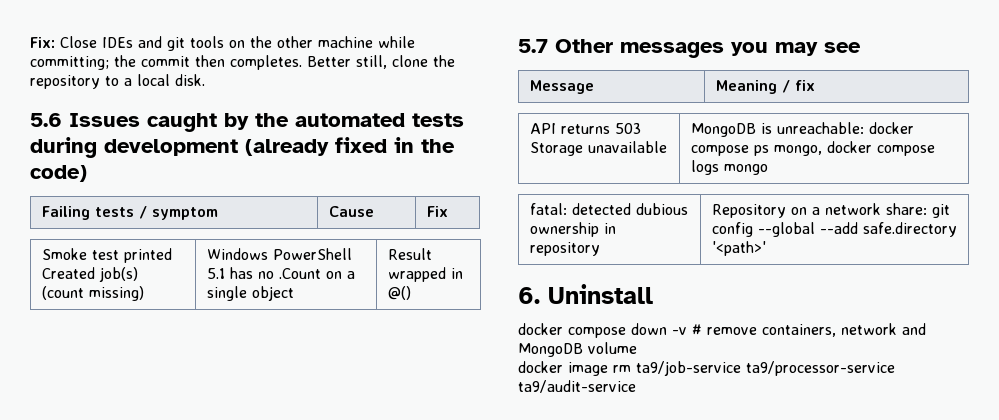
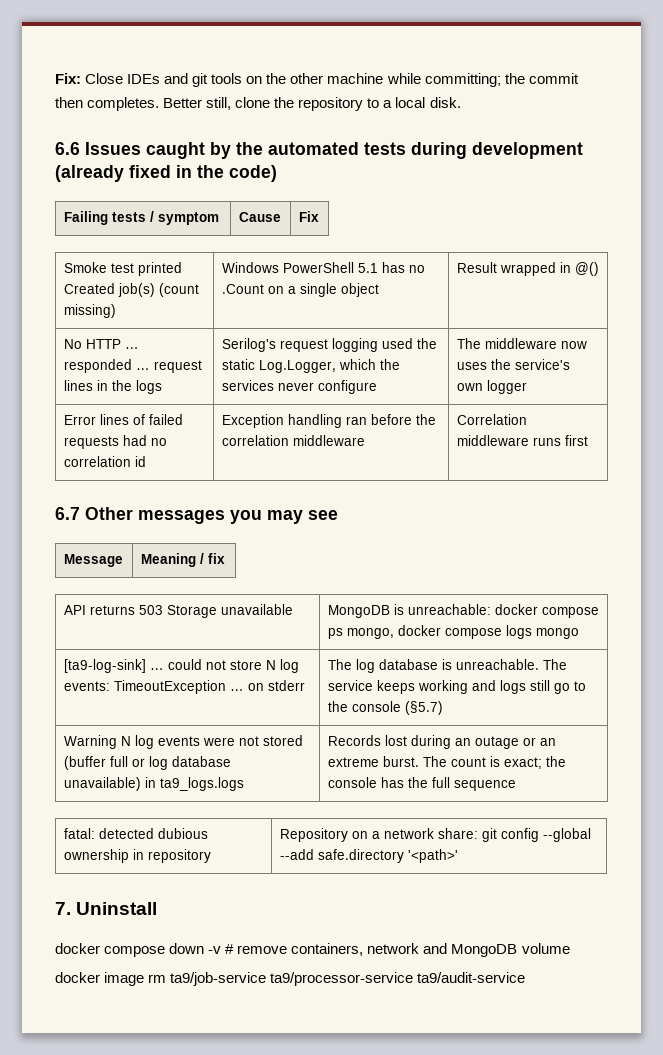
[30,113,62,127] 5.6 -> [55,142,80,155] 6.6
[518,39,548,53] // 5.7 -> [63,339,139,349] [63,359,202,373] [63,380,162,394] [221,338,437,352] [221,359,400,373] [221,380,377,394] [456,338,587,349] [456,359,570,370] [456,380,527,394] [63,414,183,425] [63,435,167,449] [63,456,146,467] [221,414,436,428] [221,435,365,446] [456,414,527,425] [456,435,588,446] [55,507,80,520] // No HTTP … responded … request lines in the logs | Serilog's request logging used the static Log.Logger, which the services never configure | The middleware now uses the service's own logger // Error lines of failed requests had no correlation id | Exception handling ran before the correlation middleware | Correlation middleware runs first // 6.7
(768, 169) none -> [63,659,299,673] [63,680,305,694] [327,659,567,673] [327,680,586,694] [327,701,443,715] [63,735,303,749] [63,756,231,770] [63,777,244,791] [327,735,556,749] [327,756,566,769] [327,777,516,791] // [ta9-log-sink] … could not store N log events: TimeoutException … on stderr | The log database is unreachable. The service keeps working and logs still go to the console (§5.7) // Warning N log events were not stored (buffer full or log database unavailable) in ta9_logs.logs | Records lost during an outage or an extreme burst. The count is exact; the console has the full sequence
[518,287,540,304] 6. -> [55,902,71,915] 7.

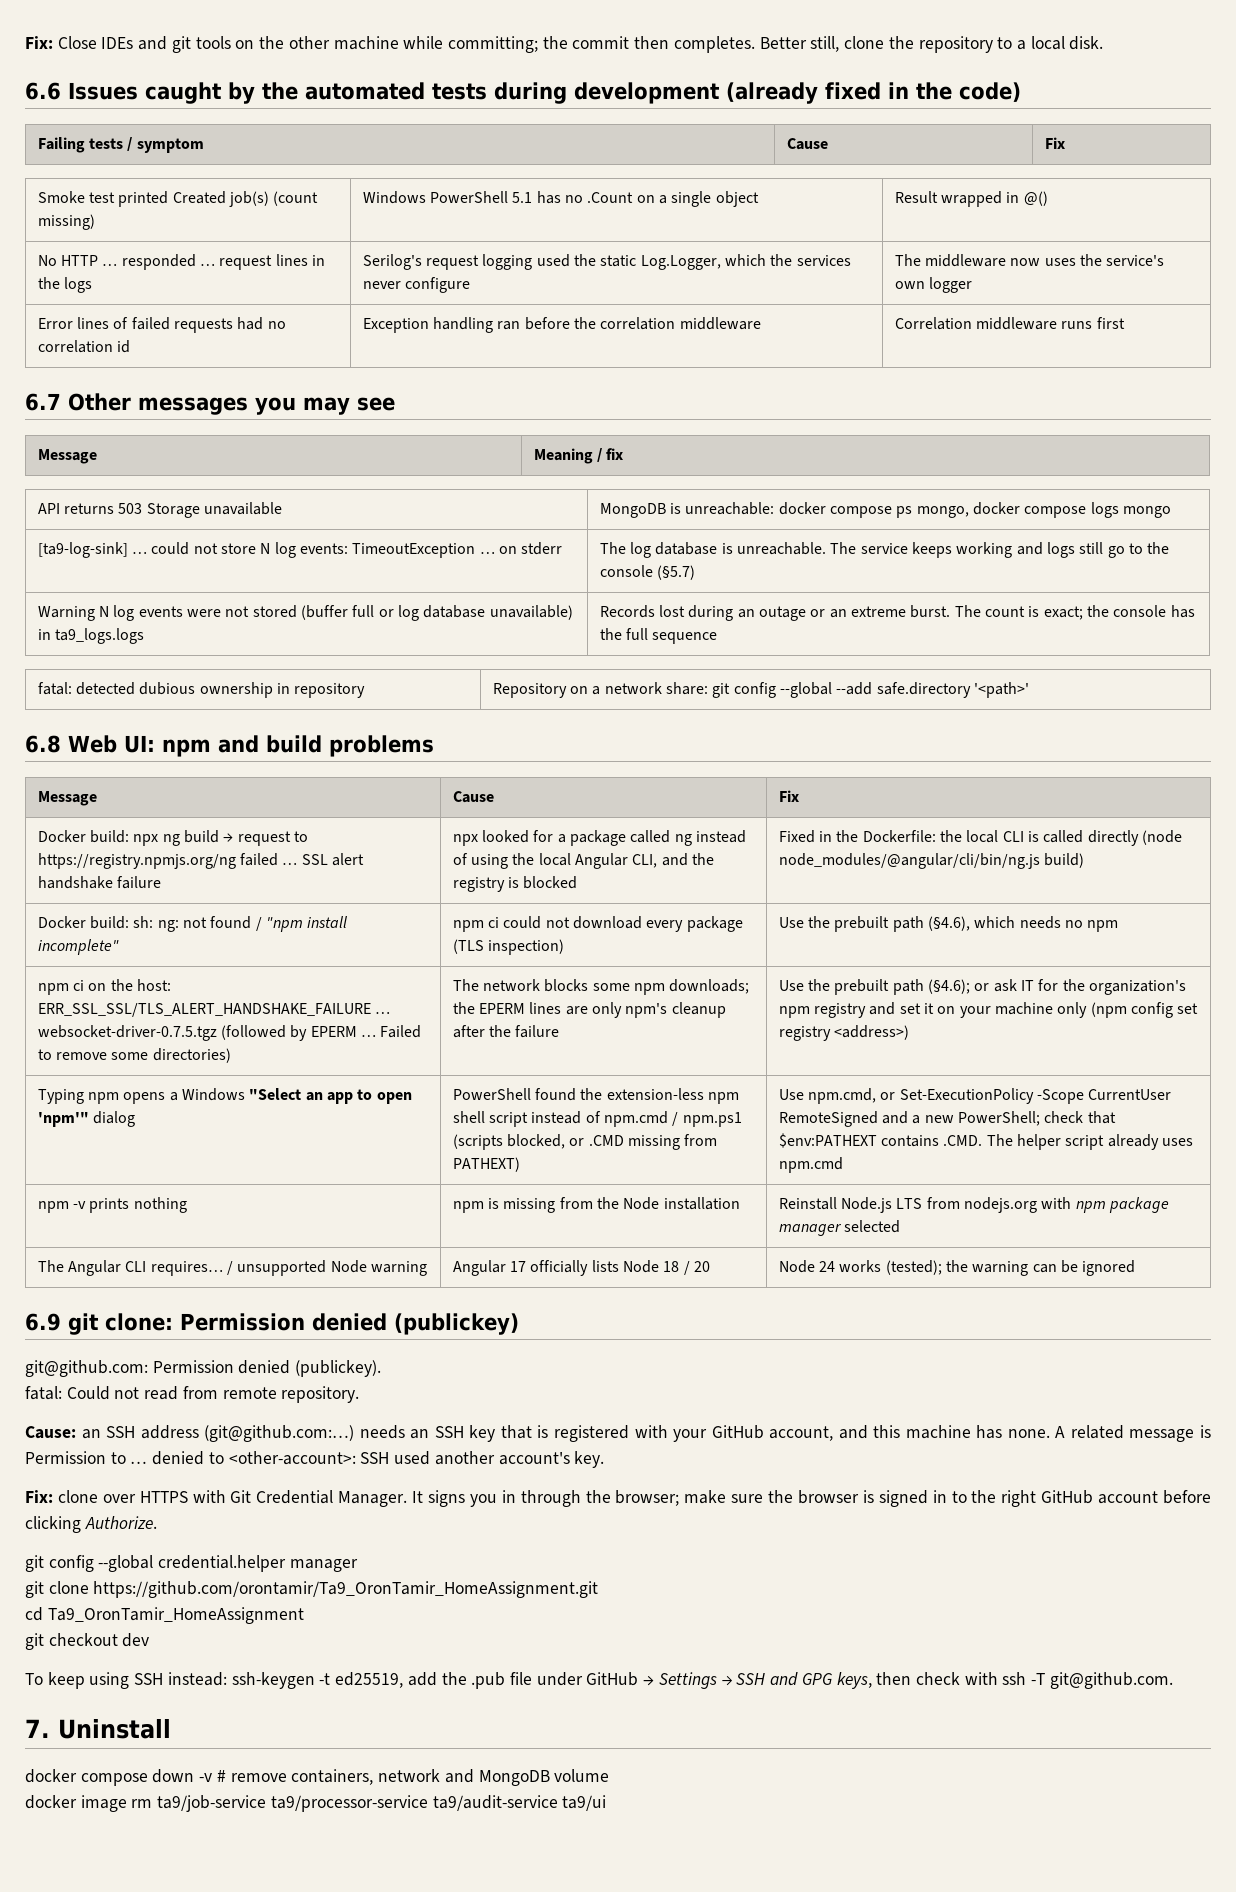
(458, 856) none -> [25,735,434,757] [37,791,97,806] [452,791,494,803] [778,790,799,802] [37,830,308,846] [37,853,364,869] [37,876,162,889] [452,830,746,846] [452,853,714,869] [452,876,578,892] [778,830,1182,846] [778,853,1085,869] [37,916,348,932] [37,939,119,955] [452,916,743,932] [452,939,565,955] [778,916,1119,932] [37,979,171,995] [37,1003,391,1017] [37,1025,422,1041] [37,1048,231,1063] [452,979,750,995] [452,1002,726,1018] [452,1025,560,1038] [778,979,1186,995] [778,1002,1199,1018] [778,1025,910,1041] [37,1088,412,1104] [37,1111,136,1127] [452,1088,739,1104] [452,1111,742,1127] [452,1134,718,1150] [452,1157,520,1172] [778,1088,1172,1104] [778,1111,1116,1127] [778,1133,1193,1150] [778,1157,843,1173] [37,1197,187,1213] [452,1197,740,1213] [778,1197,1169,1213] [778,1220,901,1236] [37,1260,427,1276] [452,1260,710,1276] [778,1260,1136,1276] [25,1313,519,1335] [25,1360,382,1377] [25,1386,360,1403] [25,1425,1211,1442] [25,1451,605,1468] [25,1490,1212,1507] [25,1516,157,1533] [25,1555,358,1572] [25,1581,599,1598] [25,1607,304,1624] [25,1633,150,1650] [25,1672,1173,1689] // 6.8 Web UI: npm and build problems // Message | Cause | Fix // Docker build: npx ng build → request to https://registry.npmjs.org/ng failed … SSL alert handshake failure | npx looked for a package called ng instead of using the local Angular CLI, and the registry is blocked | Fixed in the Dockerfile: the local CLI is called directly (node node_modules/@angular/cli/bin/ng.js build) // Docker build: sh: ng: not found / "npm install incomplete" | npm ci could not download every package (TLS inspection) | Use the prebuilt path (§4.6), which needs no npm // npm ci on the host: ERR_SSL_SSL/TLS_ALERT_HANDSHAKE_FAILURE … websocket-driver-0.7.5.tgz (followed by EPERM … Failed to remove some directories) | The network blocks some npm downloads; the EPERM lines are only npm's cleanup after the failure | Use the prebuilt path (§4.6); or ask IT for the organization's npm registry and set it on your machine only (npm config set registry <address>) // Typing npm opens a Windows "Select an app to open 'npm'" dialog | PowerShell found the extension-less npm shell script instead of npm.cmd / npm.ps1 (scripts blocked, or .CMD missing from PATHEXT) | Use npm.cmd, or Set-ExecutionPolicy -Scope CurrentUser RemoteSigned and a new PowerShell; check that $env:PATHEXT contains .CMD. The helper script already uses npm.cmd // npm -v prints nothing | npm is missing from the Node installation | Reinstall Node.js LTS from nodejs.org with npm package manager selected // The Angular CLI requires… / unsupported Node warning | Angular 17 officially lists Node 18 / 20 | Node 24 works (tested); the warning can be ignored // 6.9 git clone: Permission denied (publickey) // git@github.com: Permission denied (publickey). // fatal: Could not read from remote repository. // Cause: an SSH address (git@github.com:…) needs an SSH key that is registered with your GitHub account, and this machine has none. A related message is Permission to … denied to <other-account>: SSH used another account's key. // Fix: clone over HTTPS with Git Credential Manager. It signs you in through the browser; make sure the browser is signed in to the right GitHub account before clicking Authorize. // git config --global credential.helper manager // git clone https://github.com/orontamir/Ta9_OronTamir_HomeAssignment.git // cd Ta9_OronTamir_HomeAssignment // git checkout dev // To keep using SSH instead: ssh-keygen -t ed25519, add the .pub file under GitHub → Settings → SSH and GPG keys, then check with ssh -T git@github.com.
(526, 977) none -> [562,1795,607,1811] ta9/ui

